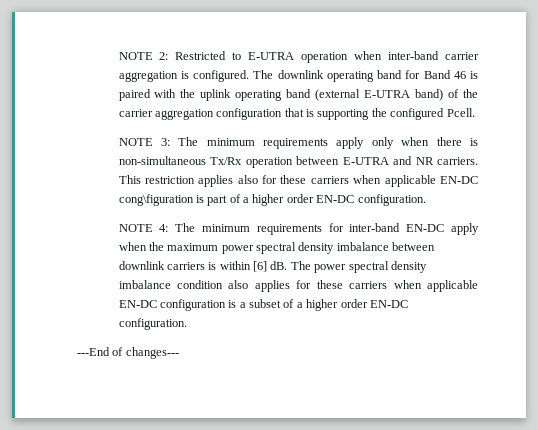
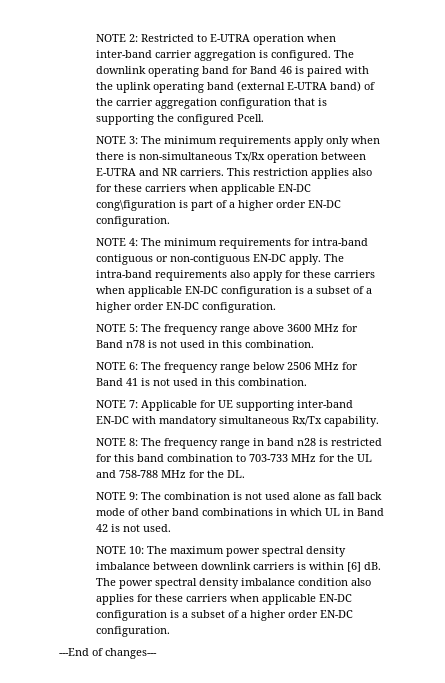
[349,223,479,235] [118,242,164,251] inter-band EN-DC apply when the -> [312,238,369,246] [96,254,345,265] [96,270,376,281] [96,286,373,297] [96,302,277,313] [96,324,359,335] [96,340,315,348] [96,362,359,373] [96,378,308,386] [96,400,354,411] [96,416,380,427] [96,438,383,449] [96,454,373,462] [96,470,246,478] [96,492,383,500] [96,508,385,516] [96,524,172,532] [96,546,168,554] intra-band contiguous or non-contiguous EN-DC apply. The intra-band requirements also apply for these carriers when applicable EN-DC configuration is a subset of a higher order EN-DC configuration. // NOTE 5: The frequency range above 3600 MHz for Band n78 is not used in this combination. // NOTE 6: The frequency range below 2506 MHz for Band 41 is not used in this combination. // NOTE 7: Applicable for UE supporting inter-band EN-DC with mandatory simultaneous Rx/Tx capability. // NOTE 8: The frequency range in band n28 is restricted for this band combination to 703-733 MHz for the UL and 758-788 MHz for the DL. // NOTE 9: The combination is not used alone as fall back mode of other band combinations in which UL in Band 42 is not used. // NOTE 10: The

